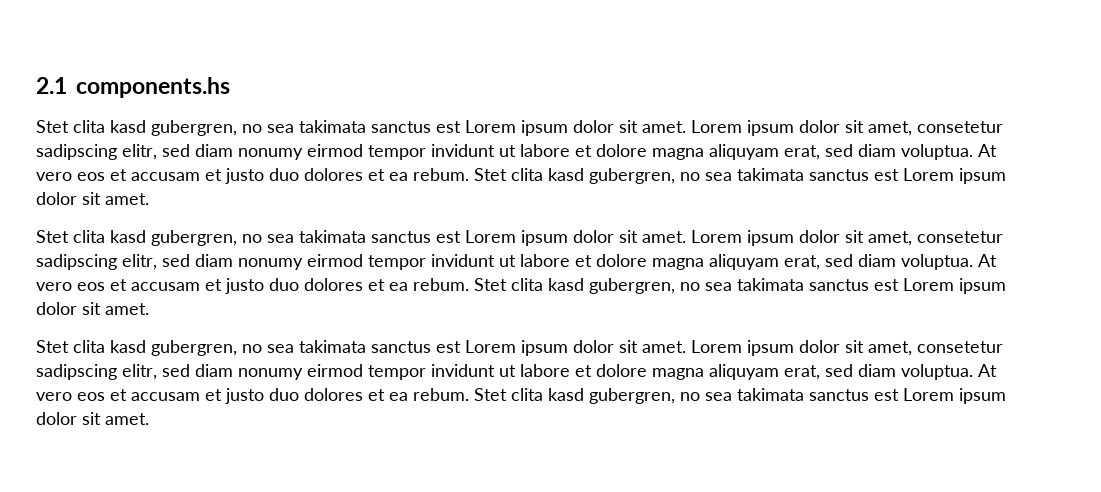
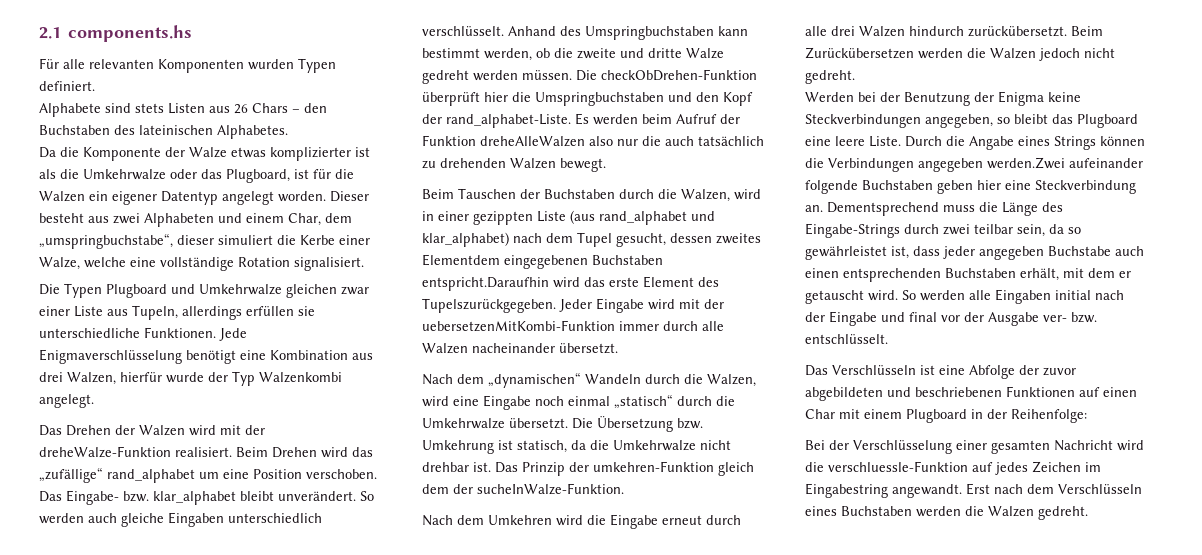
[36,120,1003,136] [36,144,997,160] [36,168,1006,184] [36,192,149,205] [36,230,1003,246] [36,254,997,270] [36,278,1006,294] [36,302,149,315] [36,340,1003,356] [36,364,997,380] [36,388,1006,404] [36,412,149,425] Stet clita kasd gubergren, no sea takimata sanctus est Lorem ipsum dolor sit amet. Lorem ipsum dolor sit amet, consetetur sadipscing elitr, sed diam nonumy eirmod tempor invidunt ut labore et dolore magna aliquyam erat, sed diam voluptua. At vero eos et accusam et justo duo dolores et ea rebum. Stet clita kasd gubergren, no sea takimata sanctus est Lorem ipsum dolor sit amet. // Stet clita kasd gubergren, no sea takimata sanctus est Lorem ipsum dolor sit amet. Lorem ipsum dolor sit amet, consetetur sadipscing elitr, sed diam nonumy eirmod tempor invidunt ut labore et dolore magna aliquyam erat, sed diam voluptua. At vero eos et accusam et justo duo dolores et ea rebum. Stet clita kasd gubergren, no sea takimata sanctus est Lorem ipsum dolor sit amet. // Stet clita kasd gubergren, no sea takimata sanctus est Lorem ipsum dolor sit amet. Lorem ipsum dolor sit amet, consetetur sadipscing elitr, sed diam nonumy eirmod tempor invidunt ut labore et dolore magna aliquyam erat, sed diam voluptua. At vero eos et accusam et justo duo dolores et ea rebum. Stet clita kasd gubergren, no sea takimata sanctus est Lorem ipsum dolor sit amet. -> [39,58,336,73] [39,81,95,91] [39,103,327,117] [39,125,288,139] [39,147,370,161] [39,169,354,183] [39,191,369,205] [39,213,352,227] [39,233,370,249] [39,257,364,271] [39,283,369,298] [39,305,315,320] [39,327,247,341] [39,349,373,364] [39,371,342,386] [39,394,94,408] [39,425,265,436] [39,446,373,458] [39,467,377,483] [39,490,374,505] [39,512,322,527] [422,26,748,40] [422,48,724,61] [422,69,757,84] [422,92,753,106] [422,113,740,128] [422,135,764,147] [422,158,606,172] [422,188,761,202] [422,210,715,225] [422,232,761,247] [422,254,663,269] [422,276,719,291] [422,298,724,313] [422,320,724,332] [422,343,618,354] [422,372,756,388] [422,394,735,410] [422,416,703,432] [422,440,731,454] [422,461,754,476] [422,483,624,495] [422,514,741,529] [805,26,1103,37] [805,47,1115,61] [805,70,855,84] [805,91,1081,106] [805,114,1138,128] [805,136,1145,150] [805,157,1143,172] [805,180,1136,194] [805,202,1063,216] [805,223,1081,238] [805,246,1144,260] [805,268,1131,282] [805,289,1124,304] [805,311,1097,326] [805,334,888,344] [805,365,1076,379] [805,386,1137,401] [805,409,1087,423] [805,440,1144,454] [805,461,1101,475] [805,483,1142,498] [805,506,1088,520] Für alle relevanten Komponenten wurden Typen definiert. // Alphabete sind stets Listen aus 26 Chars – den Buchstaben des lateinischen Alphabetes. // Da die Komponente der Walze etwas komplizierter ist als die Umkehrwalze oder das Plugboard, ist für die Walzen ein eigener Datentyp angelegt worden. Dieser besteht aus zwei Alphabeten und einem Char, dem „umspringbuchstabe“, dieser simuliert die Kerbe einer Walze, welche eine vollständige Rotation signalisiert. // Die Typen Plugboard und Umkehrwalze gleichen zwar einer Liste aus Tupeln, allerdings erfüllen sie unterschiedliche Funktionen. Jede Enigmaverschlüsselung benötigt eine Kombination aus drei Walzen, hierfür wurde der Typ Walzenkombi angelegt. // Das Drehen der Walzen wird mit der dreheWalze-Funktion realisiert. Beim Drehen wird das „zufällige“ rand_alphabet um eine Position verschoben. Das Eingabe- bzw. klar_alphabet bleibt unverändert. So werden auch gleiche Eingaben unterschiedlich verschlüsselt. Anhand des Umspringbuchstaben kann bestimmt werden, ob die zweite und dritte Walze gedreht werden müssen. Die checkObDrehen-Funktion überprüft hier die Umspringbuchstaben und den Kopf der rand_alphabet-Liste. Es werden beim Aufruf der Funktion dreheAlleWalzen also nur die auch tatsächlich zu drehenden Walzen bewegt. // Beim Tauschen der Buchstaben durch die Walzen, wird in einer gezippten Liste (aus rand_alphabet und klar_alphabet) nach dem Tupel gesucht, dessen zweites Elementdem eingegebenen Buchstaben entspricht.Daraufhin wird das erste Element des Tupelszurückgegeben. Jeder Eingabe wird mit der uebersetzenMitKombi-Funktion immer durch alle Walzen nacheinander übersetzt. // Nach dem „dynamischen“ Wandeln durch die Walzen, wird eine Eingabe noch einmal „statisch“ durch die Umkehrwalze übersetzt. Die Übersetzung bzw. Umkehrung ist statisch, da die Umkehrwalze nicht drehbar ist. Das Prinzip der umkehren-Funktion gleich dem der sucheInWalze-Funktion. // Nach dem Umkehren wird die Eingabe erneut durch alle drei Walzen hindurch zurückübersetzt. Beim Zurückübersetzen werden die Walzen jedoch nicht gedreht. // Werden bei der Benutzung der Enigma keine Steckverbindungen angegeben, so bleibt das Plugboard eine leere Liste. Durch die Angabe eines Strings können die Verbindungen angegeben werden.Zwei aufeinander folgende Buchstaben geben hier eine Steckverbindung an. Dementsprechend muss die Länge des Eingabe-Strings durch zwei teilbar sein, da so gewährleistet ist, dass jeder angegeben Buchstabe auch einen entsprechenden Buchstaben erhält, mit dem er getauscht wird. So werden alle Eingaben initial nach der Eingabe und final vor der Ausgabe ver- bzw. entschlüsselt. // Das Verschlüsseln ist eine Abfolge der zuvor abgebildeten und beschriebenen Funktionen auf einen Char mit einem Plugboard in der Reihenfolge: // Bei der Verschlüsselung einer gesamten Nachricht wird die verschluessle-Funktion auf jedes Zeichen im Eingabestring angewandt. Erst nach dem Verschlüsseln eines Buchstaben werden die Walzen gedreht.

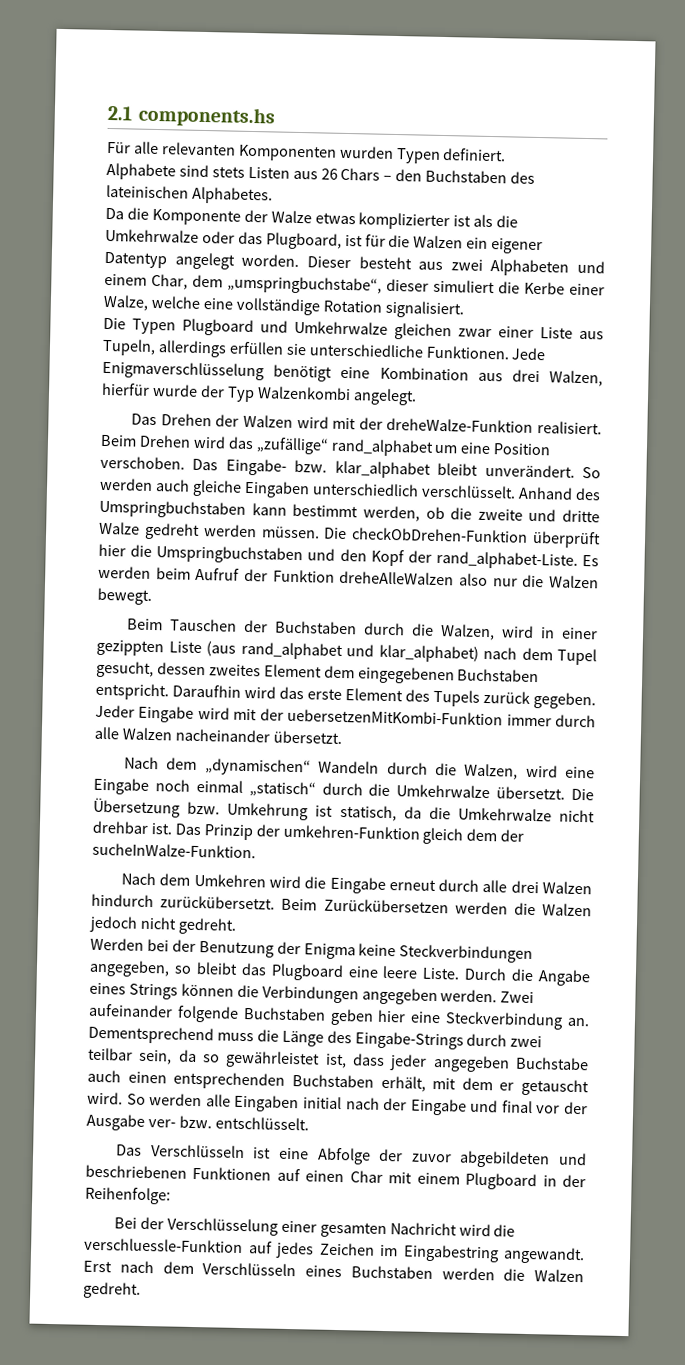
[665,136,764,146] [422,158,506,169] auch tatsächlich zu drehenden -> (545, 581) none
[422,254,663,269] [422,277,549,291] Elementdem eingegebenen Buchstaben entspricht.Daraufhin -> [263,664,540,685] [95,682,241,701] Element dem eingegebenen Buchstaben entspricht. Daraufhin
[422,298,556,313] Tupelszurückgegeben. -> [433,689,596,710] Tupels zurück gegeben.
[987,157,1065,169] werden.Zwei -> [440,989,535,1004] werden. Zwei

